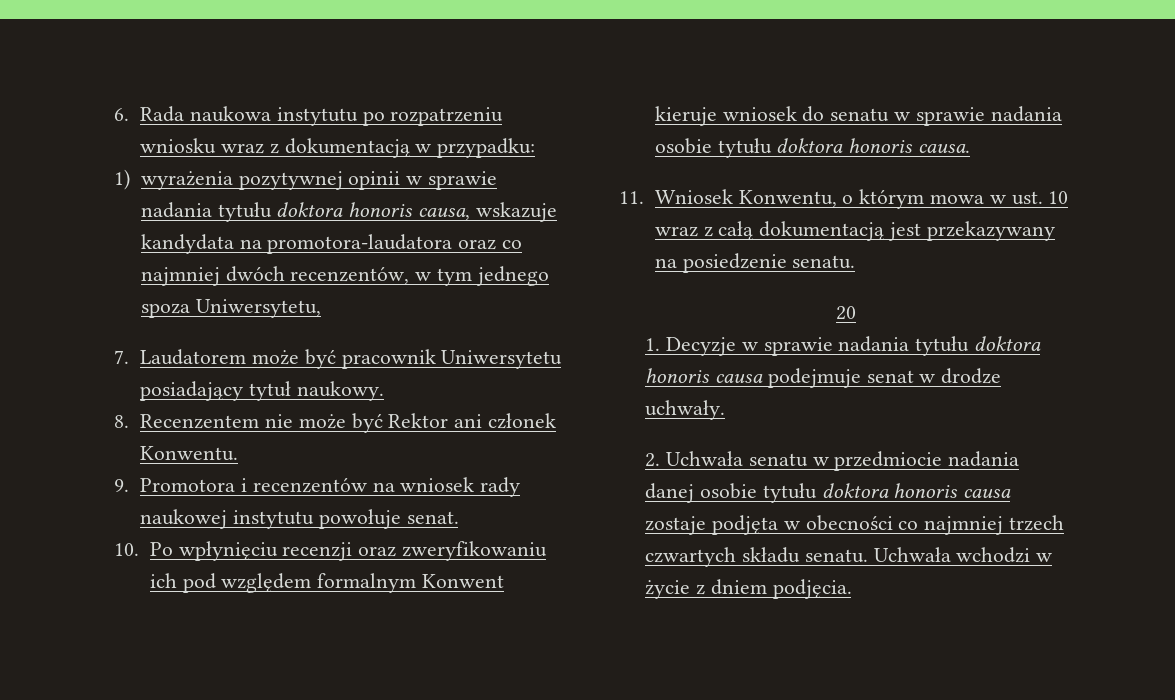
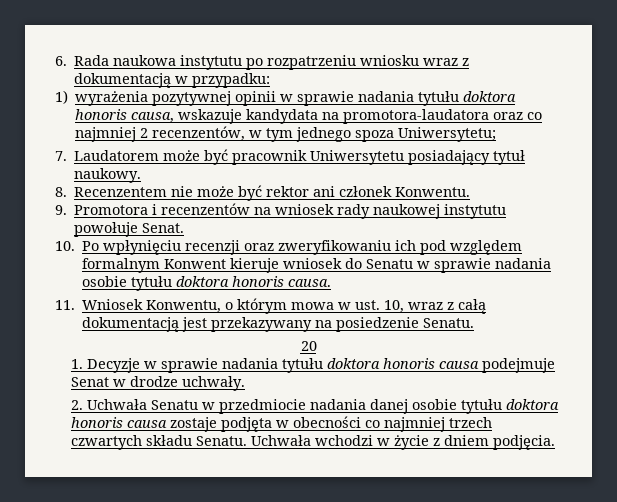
[225,266,285,282] dwóch -> [140,128,149,138] 2
[195,299,321,318] Uniwersytetu, -> [398,127,497,142] Uniwersytetu;
[388,413,449,428] Rektor -> [266,186,310,197] rektor
[406,511,459,524] senat. -> [142,223,185,233] Senat.
[830,108,890,122] senatu -> [366,259,414,269] Senatu
[1048,191,1069,204] 10 -> [384,300,405,313] 10,
[792,255,856,269] senatu. -> [423,318,475,328] Senatu.
[866,370,914,383] senat -> [71,377,110,387] Senat
[748,453,808,467] senatu -> [151,400,199,410] Senatu
[804,549,868,563] senatu. -> [196,436,248,446] Senatu.

